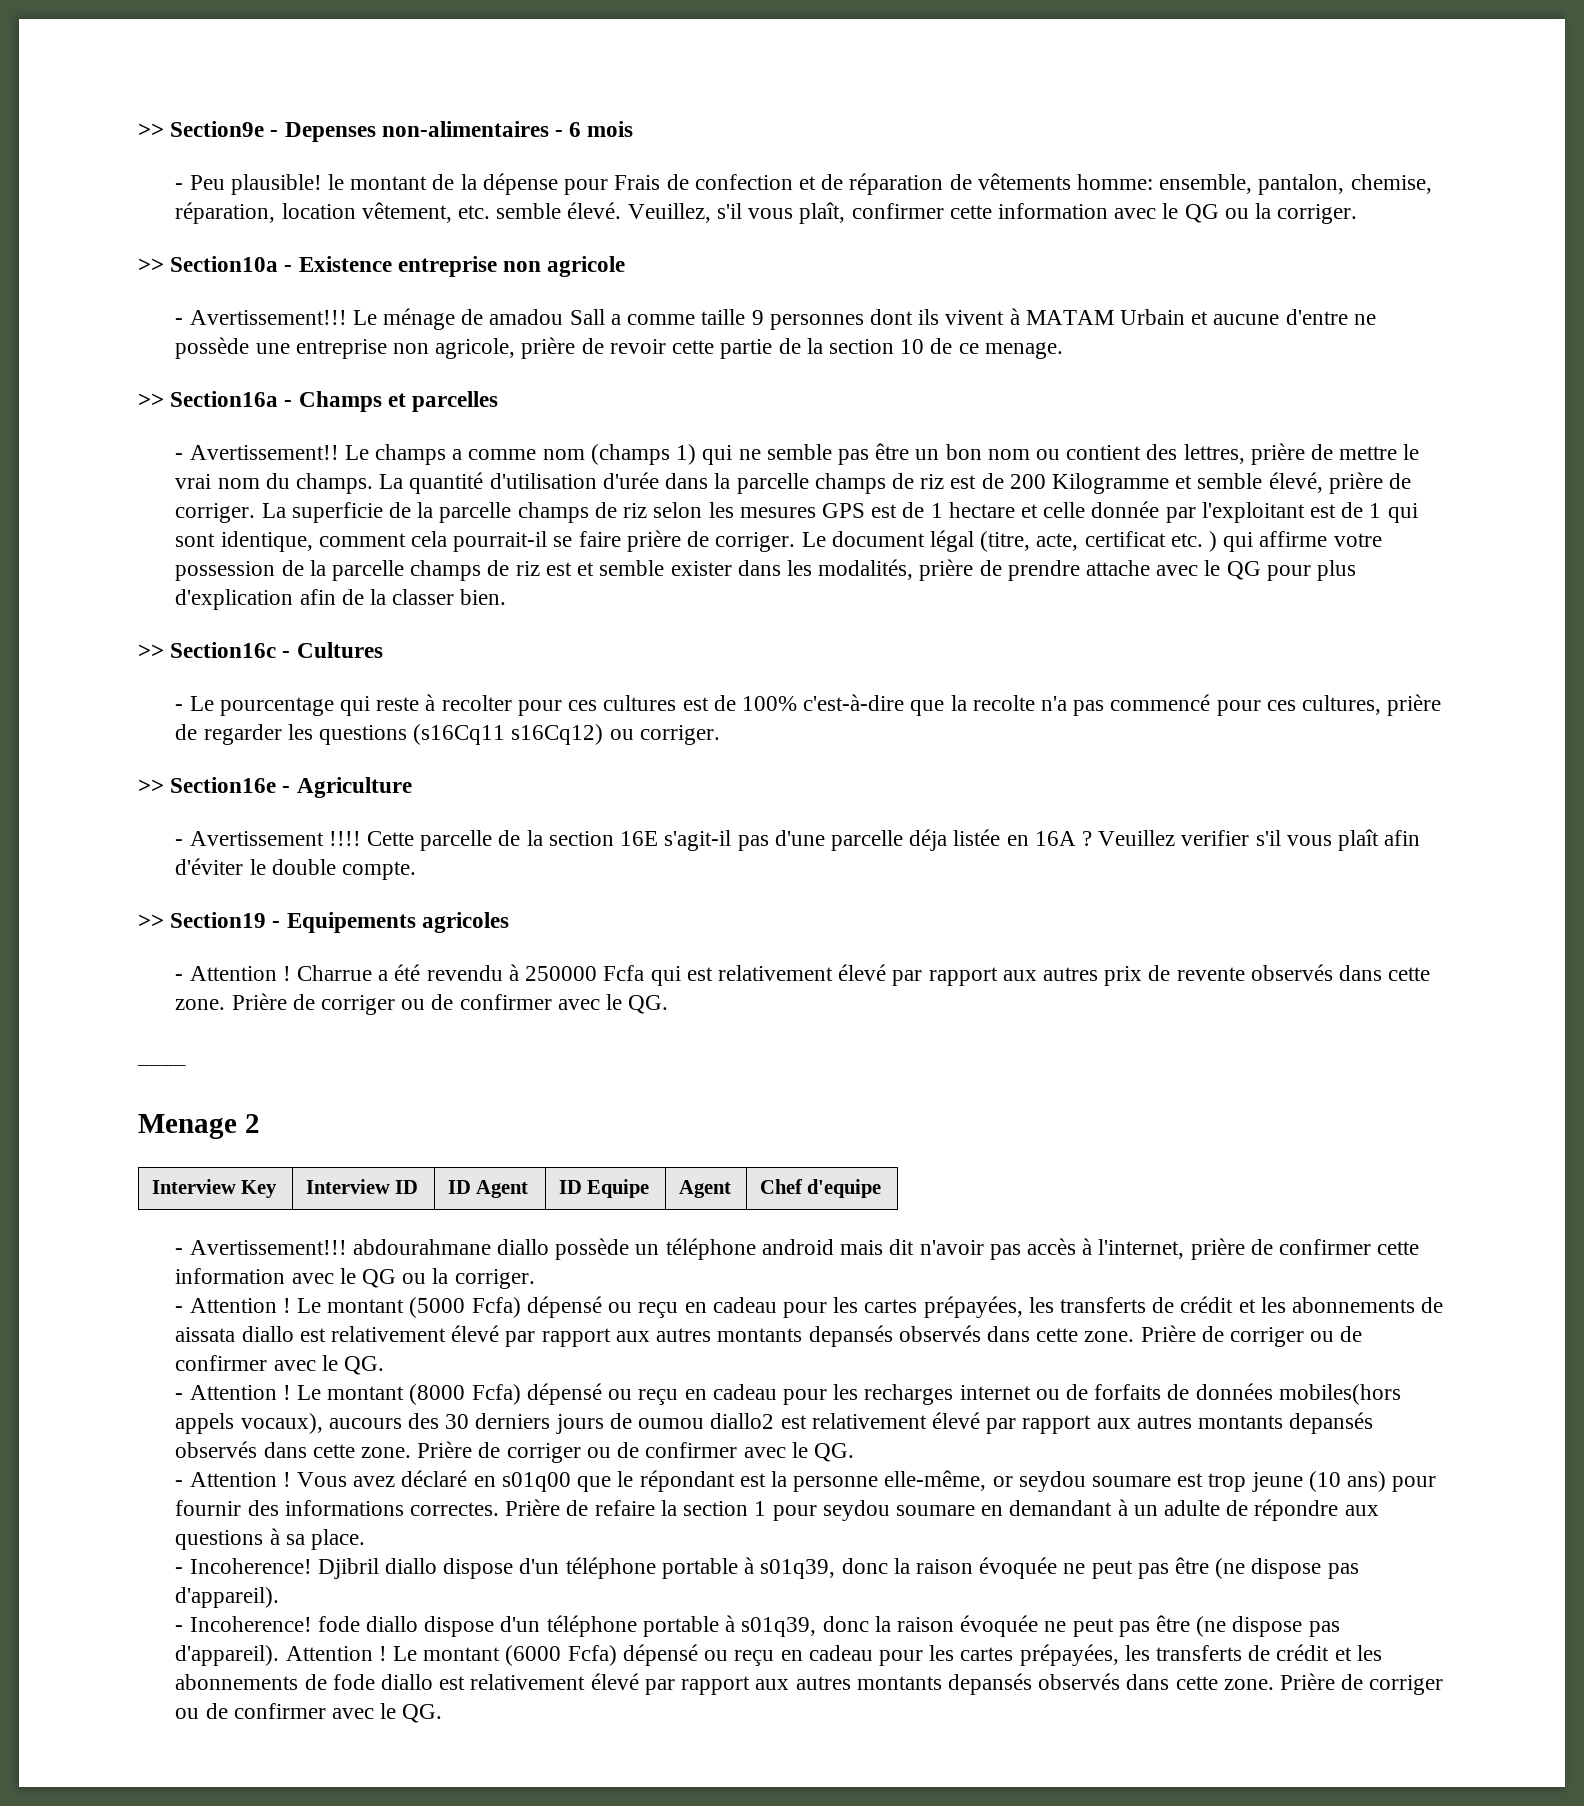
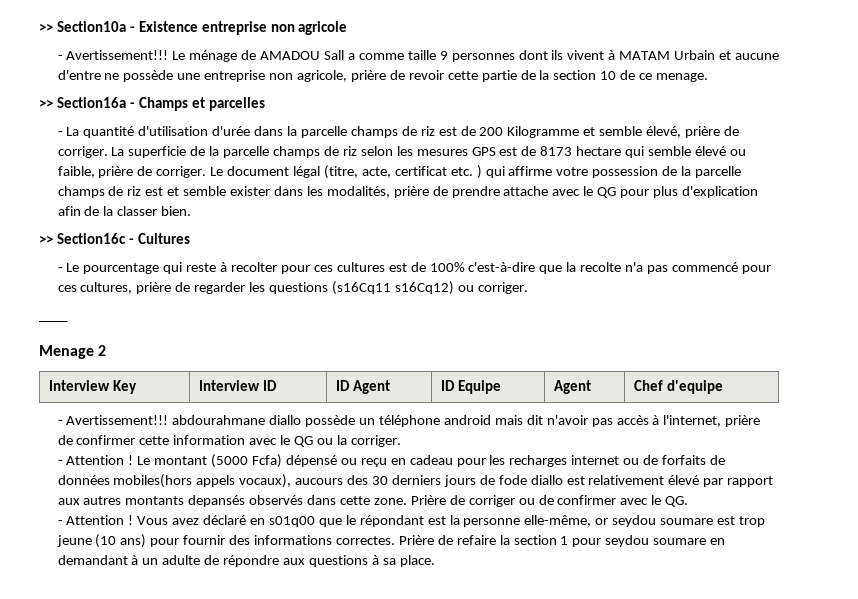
[138,121,634,142] [175,173,1432,195] [175,202,1358,224] [138,258,164,272] >> Section9e - Depenses non-alimentaires - 6 mois // - Peu plausible! le montant de la dépense pour Frais de confection et de réparation de vêtements homme: ensemble, pantalon, chemise, réparation, location vêtement, etc. semble élevé. Veuillez, s'il vous plaît, confirmer cette information avec le QG ou la corriger. // >> -> [39,23,53,32] >>
[489,309,564,325] amadou -> [260,51,321,60] AMADOU
[189,443,1420,465] [175,473,374,494] Avertissement!! Le champs a comme nom (champs 1) qui ne semble pas être un bon nom ou contient des lettres, prière de mettre le vrai nom du champs. -> (63, 133) none
[930,501,1418,523] [175,531,621,552] 1 hectare et celle donnée par l'exploitant est de 1 qui sont identique, comment cela pourrait-il se faire -> [540,146,746,158] [57,166,95,178] 8173 hectare qui semble élevé ou faible,
[138,777,412,798] [175,829,1421,851] [175,858,417,880] [138,912,509,933] [175,964,1431,986] [175,993,669,1015] // >> Section16e - Agriculture // - Avertissement !!!! Cette parcelle de la section 16E s'agit-il pas d'une parcelle déja listée en 16A ? Veuillez verifier s'il vous plaît afin d'éviter le double compte. // >> Section19 - Equipements agricoles // - Attention ! Charrue a été revendu à 250000 Fcfa qui est relativement élevé par rapport aux autres prix de revente observés dans cette zone. Prière de corriger ou de confirmer avec le QG. -> (528, 288) none
[864,1296,1444,1318] [175,1325,1363,1347] [175,1355,385,1375] [175,1383,859,1405] cartes prépayées, les transferts de crédit et les abonnements de aissata diallo est relativement élevé par rapport aux autres montants depansés observés dans cette zone. Prière de corriger ou de confirmer avec le QG. // - Attention ! Le montant (8000 Fcfa) dépensé ou reçu en cadeau pour les -> (506, 460) none
[638,1413,775,1429] oumou diallo2 -> [498,475,563,485] fode diallo
[175,1557,1359,1579] [175,1587,280,1608] [175,1615,1340,1637] [175,1644,1382,1666] [175,1673,1444,1695] [175,1703,443,1723] // - Incoherence! Djibril diallo dispose d'un téléphone portable à s01q39, donc la raison évoquée ne peut pas être (ne dispose pas d'appareil). // - Incoherence! fode diallo dispose d'un téléphone portable à s01q39, donc la raison évoquée ne peut pas être (ne dispose pas d'appareil). Attention ! Le montant (6000 Fcfa) dépensé ou reçu en cadeau pour les cartes prépayées, les transferts de crédit et les abonnements de fode diallo est relativement élevé par rapport aux autres montants depansés observés dans cette zone. Prière de corriger ou de confirmer avec le QG. -> (435, 561) none

